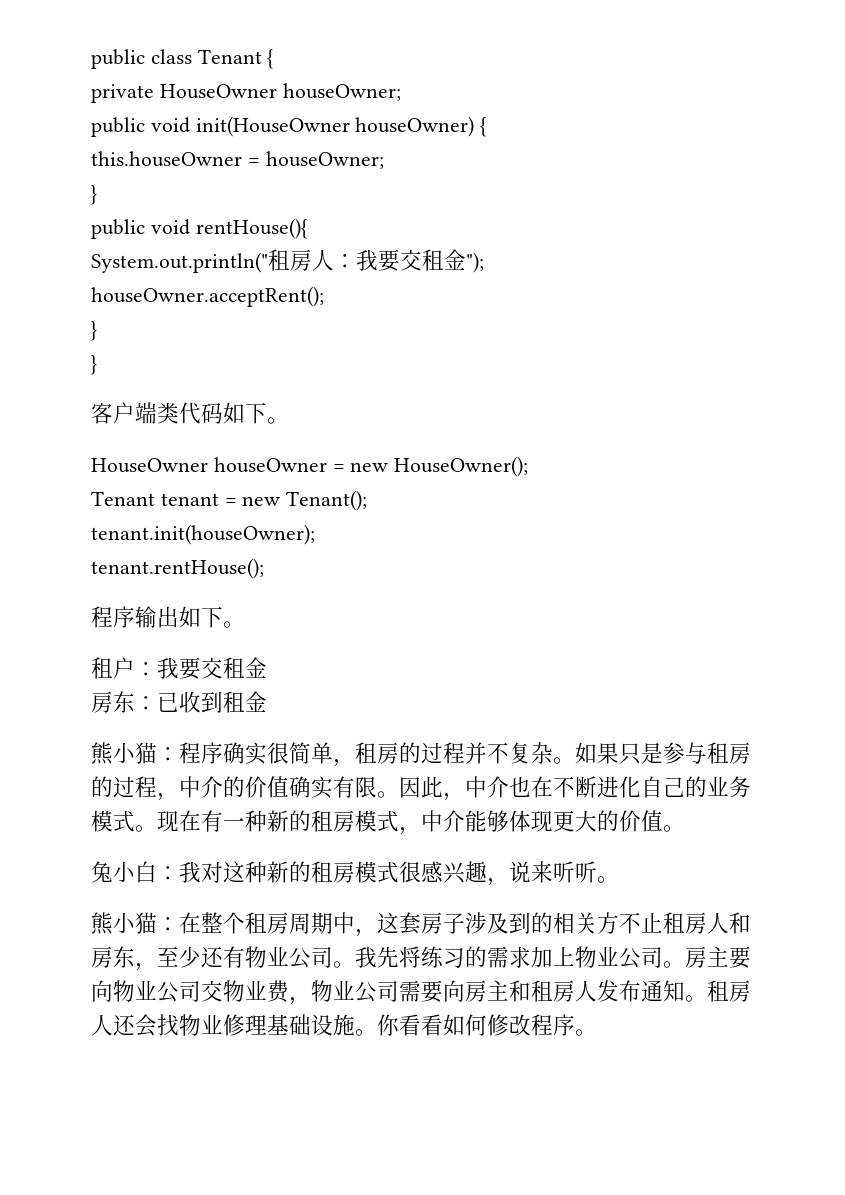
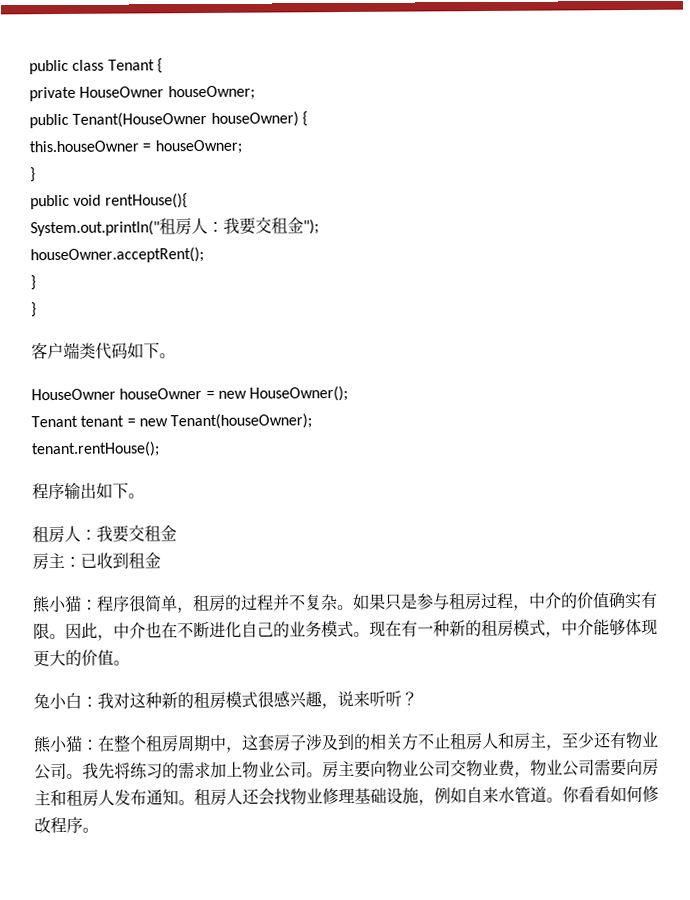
[150,116,350,137] void init(HouseOwner -> [72,111,208,128] Tenant(HouseOwner
[286,490,368,511] [91,524,315,545] Tenant(); // tenant.init(houseOwner); -> [170,413,313,430] Tenant(houseOwner);
[113,657,135,679] 户 -> [48,525,81,544] 房人
[113,691,135,713] 东 -> [48,552,65,569] 主
[223,742,267,765] 确实 -> (130, 603) none
[91,776,113,797] 的 -> (482, 602) none
[597,876,619,883] 。 -> [401,691,418,706] ？
[113,946,135,968] 东 -> [529,732,547,748] 主
(355, 1025) none -> [418,786,547,806] ，例如自来水管道

